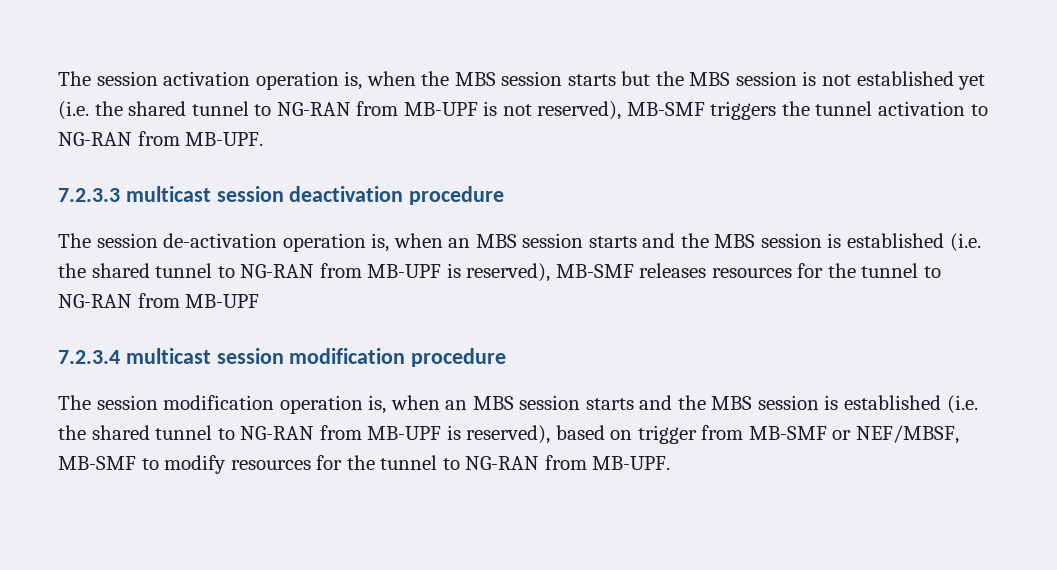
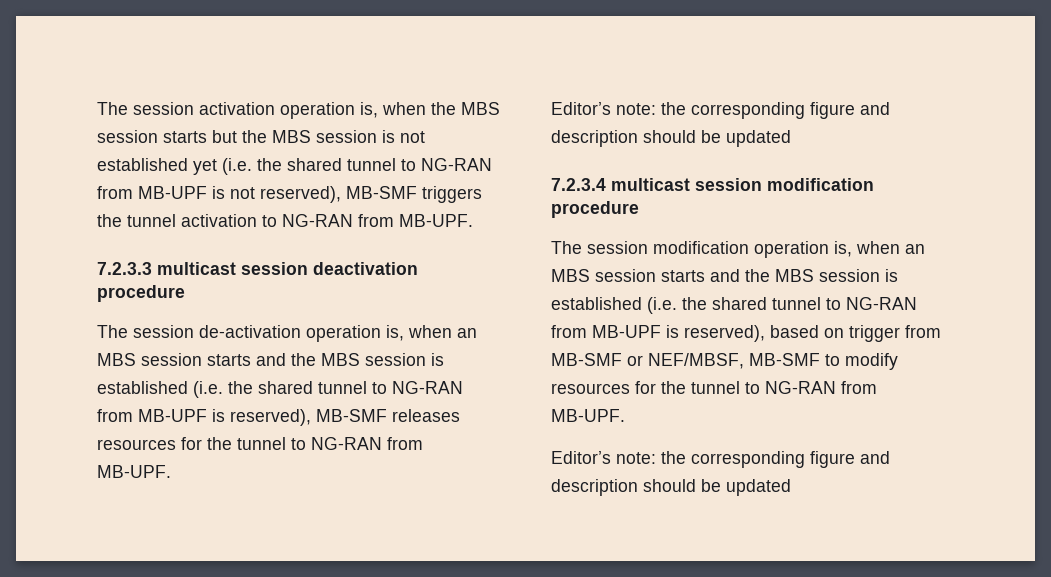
[185,294,260,308] MB-UPF -> [97,465,171,478] [551,102,890,119] [551,130,791,147] MB-UPF. // Editor’s note: the corresponding figure and description should be updated
(671, 463) none -> [551,451,890,468] [551,479,791,496] // Editor’s note: the corresponding figure and description should be updated

